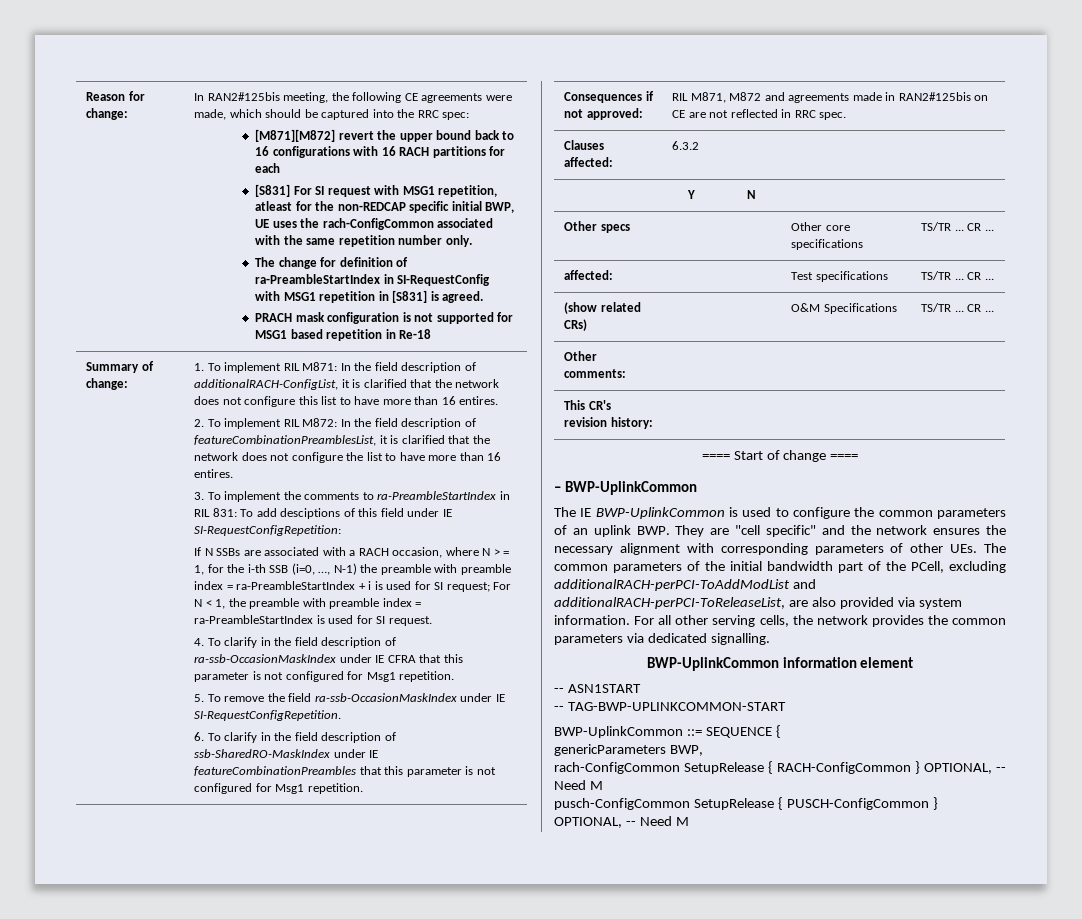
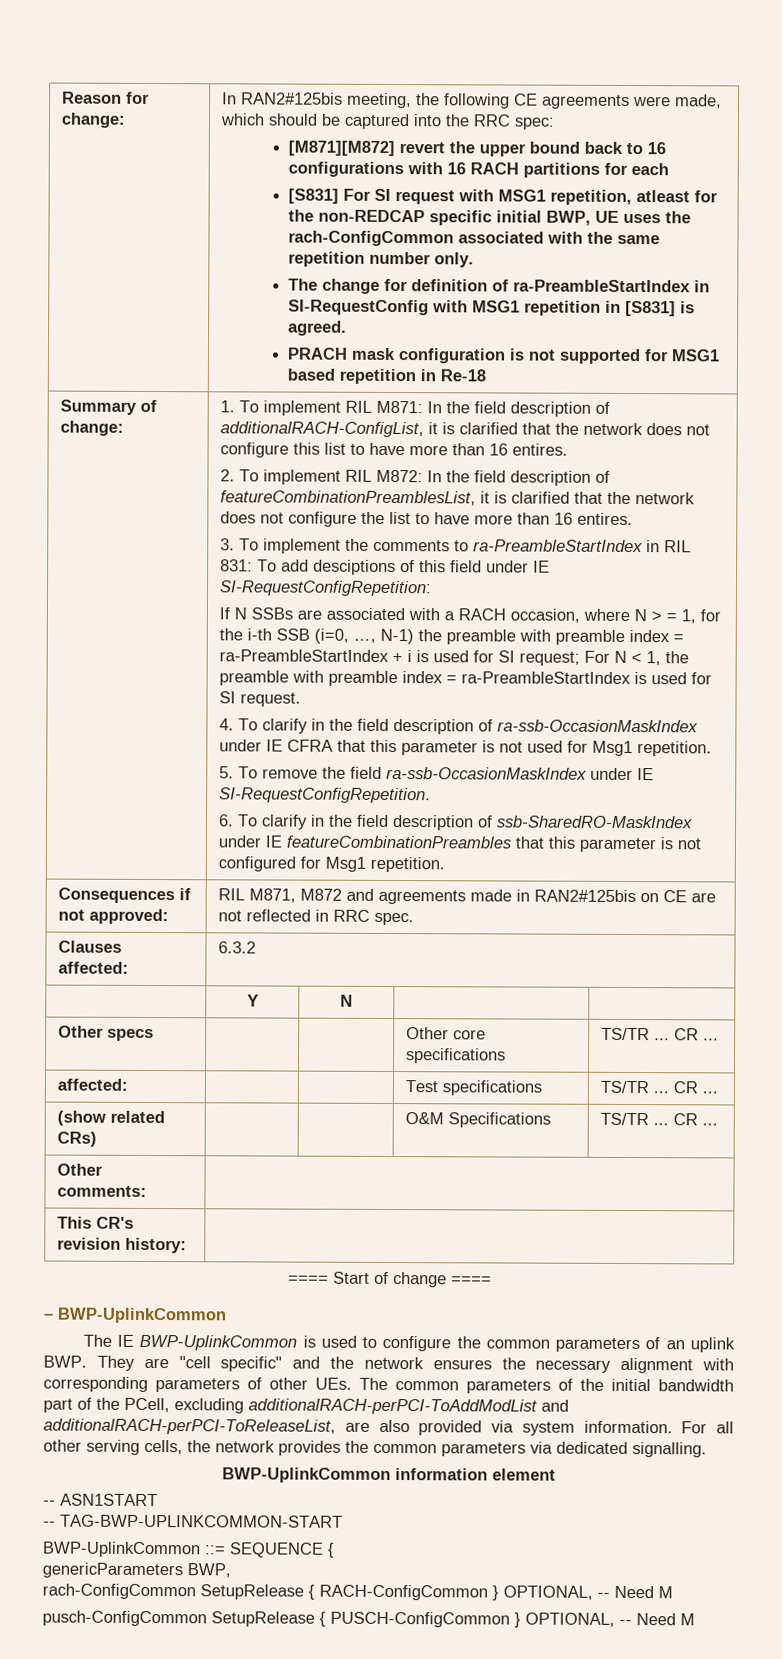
[285,671,344,682] configured -> [526,740,563,753] used

